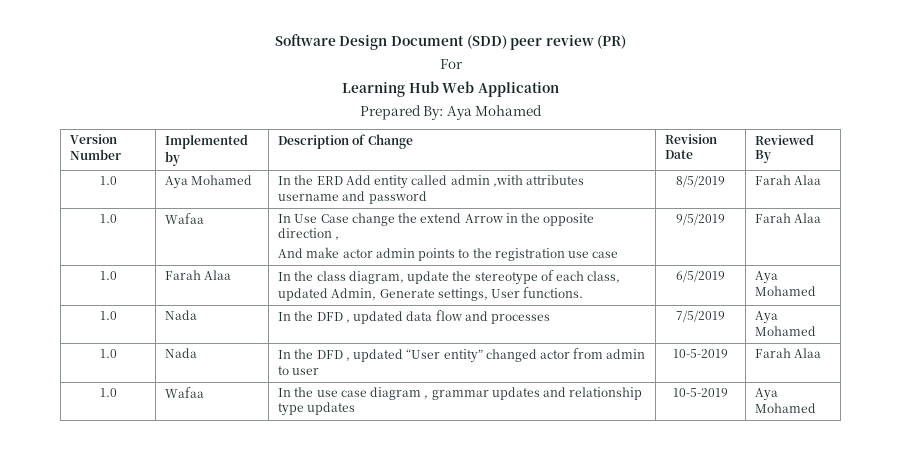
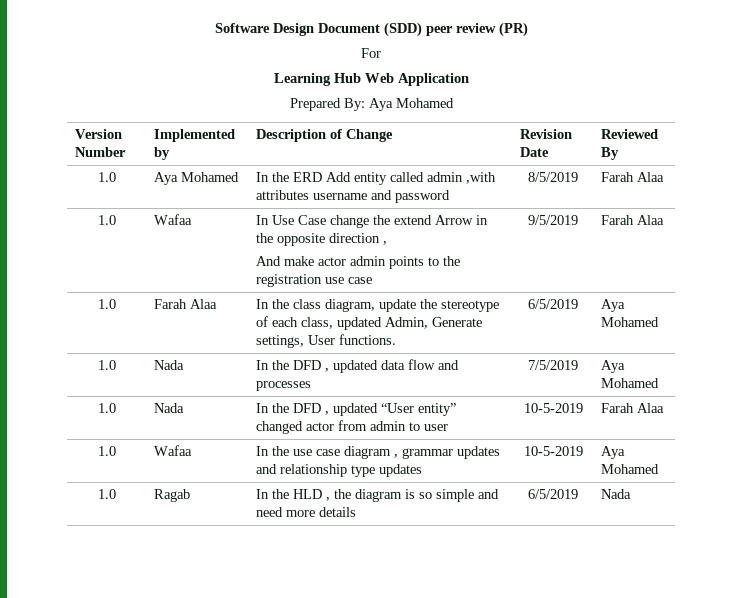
(817, 408) none -> [98,489,116,499] [153,489,190,502] [255,489,499,502] [255,507,356,517] [528,489,578,499] [600,489,631,499] // 1.0 | Ragab | In the HLD , the diagram is so simple and need more details | 6/5/2019 | Nada

